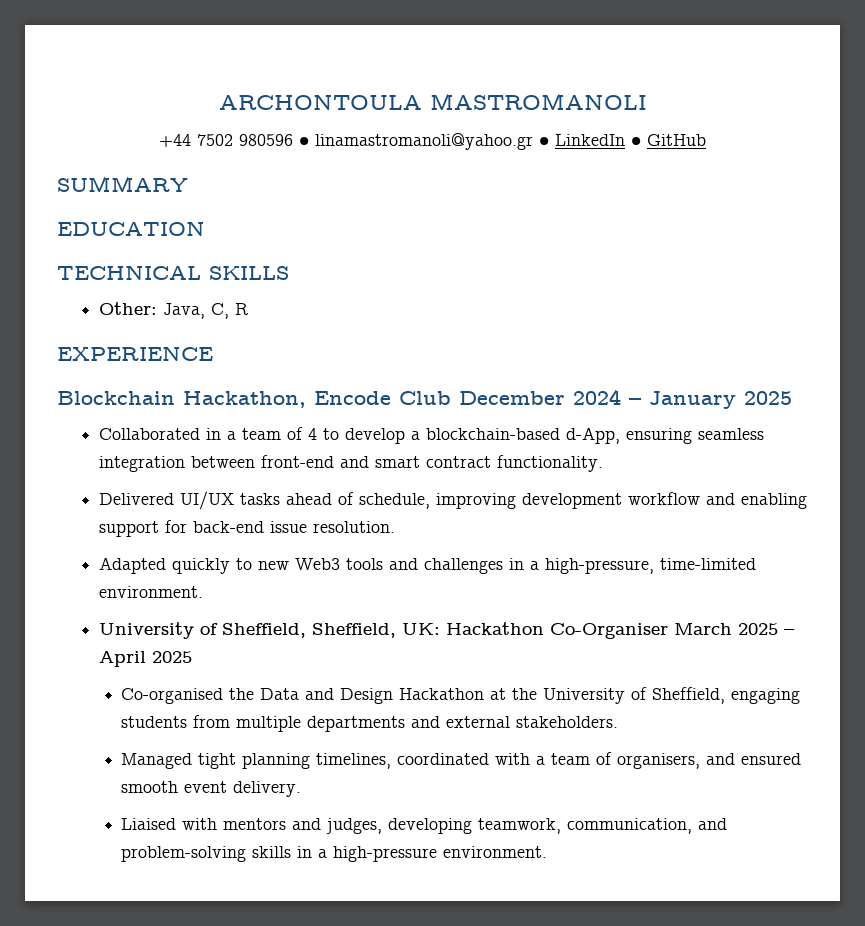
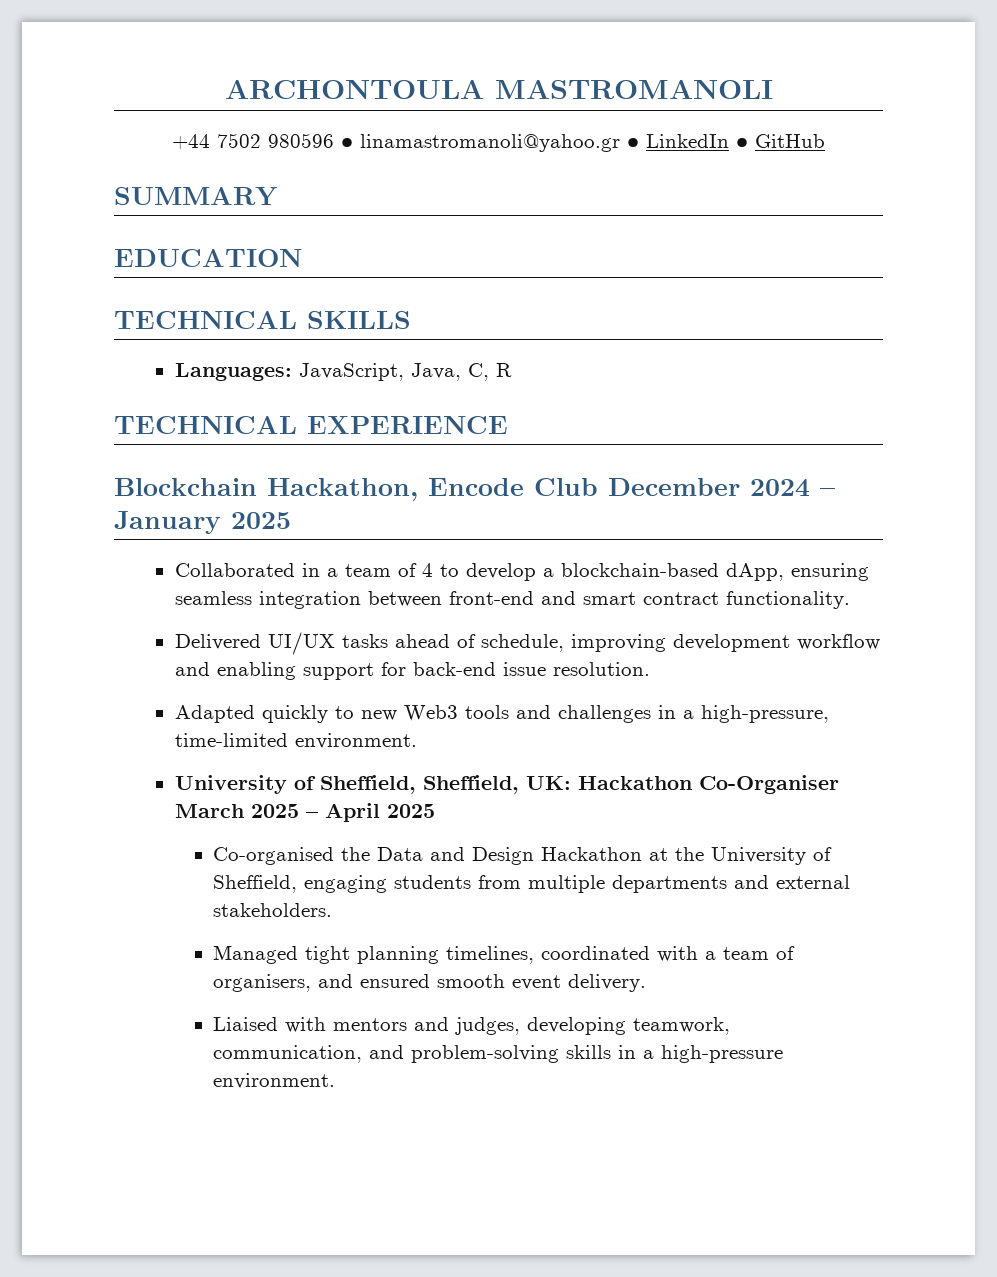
[98,302,157,315] Other: -> [174,363,404,381] Languages: JavaScript,
(249, 309) none -> [114,416,297,434] TECHNICAL
[565,427,620,444] d-App, -> [725,563,784,581] dApp,

